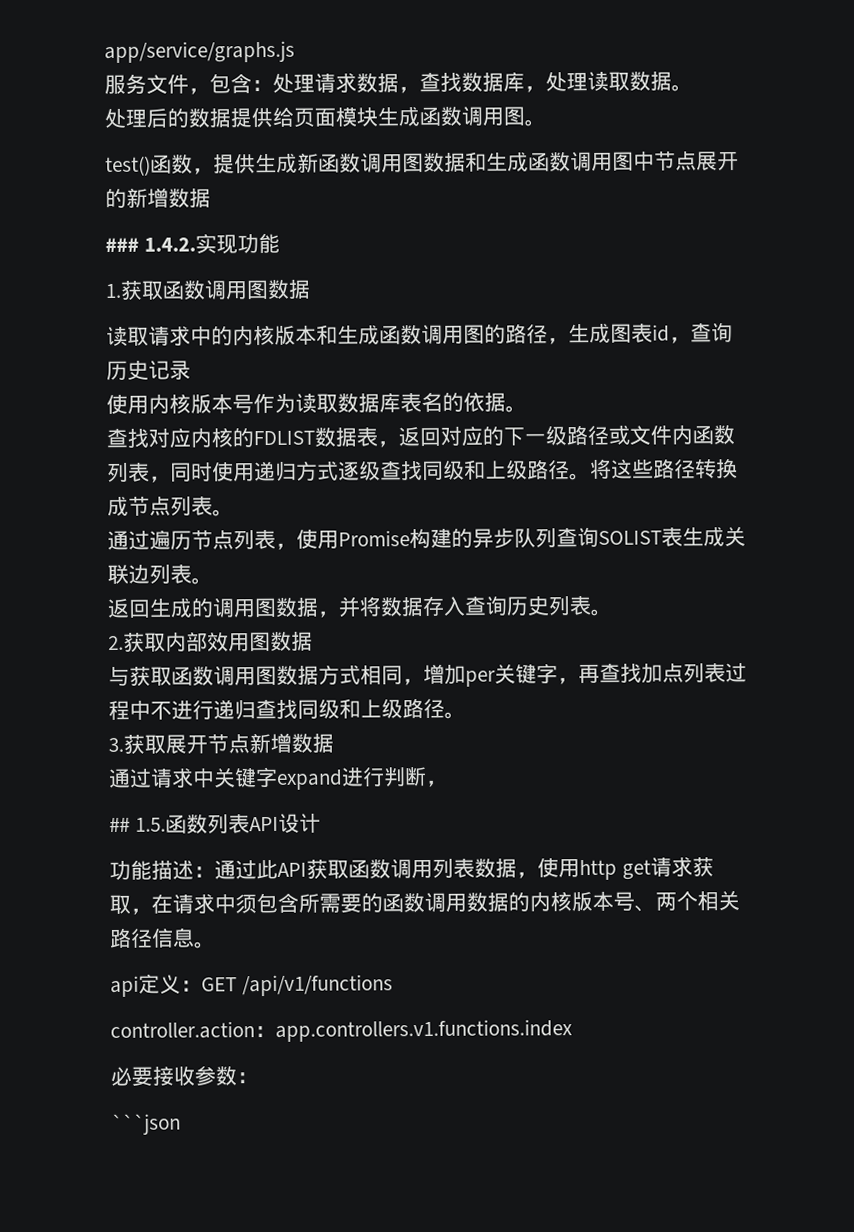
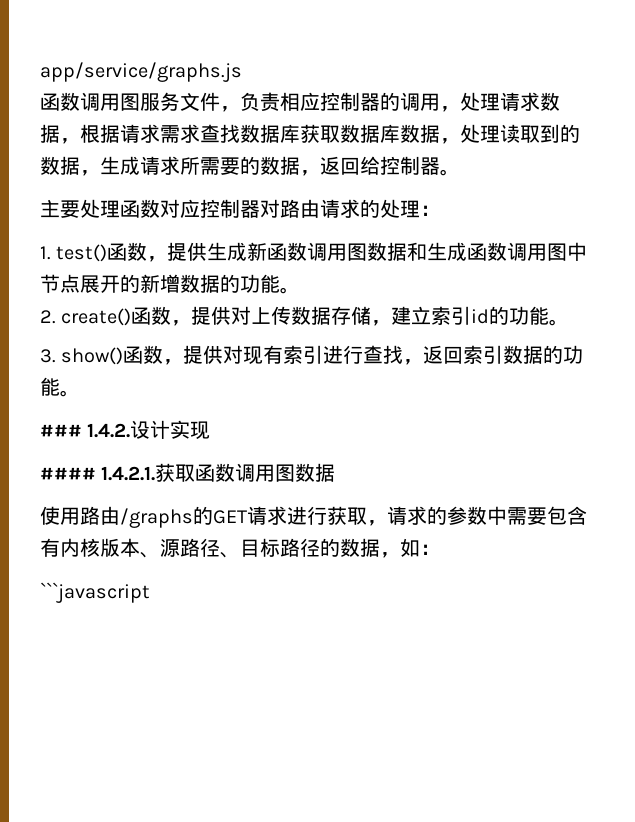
[104,71,693,95] [104,106,546,129] 服务文件，包含：处理请求数据，查找数据库，处理读取数据。 // 处理后的数据提供给页面模块生成函数调用图。 // -> [40,92,560,112] [40,124,580,144] [40,156,460,176] [40,199,440,218] [40,246,51,260] 函数调用图服务文件，负责相应控制器的调用，处理请求数据，根据请求需求查找数据库获取数据库数据，处理读取到的数据，生成请求所需要的数据，返回给控制器。 // 主要处理函数对应控制器对路由请求的处理： // 1.
(211, 198) none -> [220,274,300,294] [40,306,570,326] [40,345,584,365] [40,377,80,397] 的功能。 // 2. create()函数，提供对上传数据存储，建立索引id的功能。 // 3. show()函数，提供对现有索引进行查找，返回索引数据的功能。
(196, 244) none -> [130,420,171,439] 设计
[236,232,280,254] [105,283,121,299] 功能 // 1. -> [40,466,156,481] // #### 1.4.2.1.
[106,322,733,347] [106,360,191,381] [106,392,527,415] [106,424,735,449] [107,458,738,483] [107,495,234,517] [107,525,746,551] [107,564,213,585] [107,595,613,619] [108,631,313,653] [108,662,747,687] [108,698,466,721] [108,732,334,755] [108,766,448,790] [109,813,321,834] [109,856,714,881] [109,890,740,915] [109,927,216,949] [110,973,393,997] [110,1019,573,1042] [110,1065,258,1086] [111,1113,181,1135] 读取请求中的内核版本和生成函数调用图的路径，生成图表id，查询历史记录 // 使用内核版本号作为读取数据库表名的依据。 // 查找对应内核的FDLIST数据表，返回对应的下一级路径或文件内函数列表，同时使用递归方式逐级查找同级和上级路径。将这些路径转换成节点列表。 // 通过遍历节点列表，使用Promise构建的异步队列查询SOLIST表生成关联边列表。 // 返回生成的调用图数据，并将数据存入查询历史列表。 // 2.获取内部效用图数据 // 与获取函数调用图数据方式相同，增加per关键字，再查找加点列表过程中不进行递归查找同级和上级路径。 // 3.获取展开节点新增数据 // 通过请求中关键字expand进行判断， // ## 1.5.函数列表API设计 // 功能描述：通过此API获取函数调用列表数据，使用http get请求获取，在请求中须包含所需要的函数调用数据的内核版本号、两个相关路径信息。 // api定义：GET /api/v1/functions // controller.action：app.controllers.v1.functions.index // 必要接收参数： // ```json -> [40,506,587,528] [40,538,440,558] [40,582,150,603] 使用路由/graphs的GET请求进行获取，请求的参数中需要包含有内核版本、源路径、目标路径的数据，如： // ```javascript

